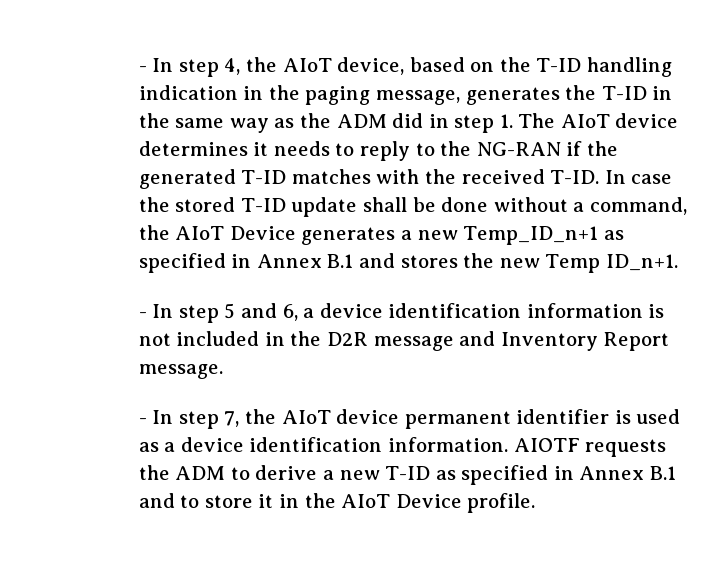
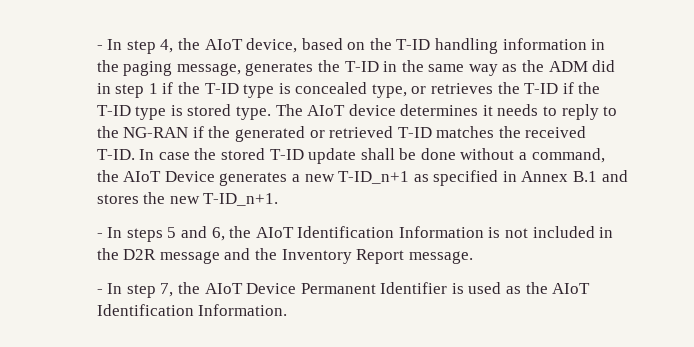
[138,85,238,100] indication -> [502,38,587,50] information
[499,114,513,128] 1. -> [148,82,601,98] [96,104,271,120] 1 if the T-ID type is concealed type, or retrieves the T-ID if the T-ID type is stored type.
(236, 179) none -> [309,126,394,138] or retrieved
[376,169,420,184] with -> (495, 132) none
[463,226,599,245] Temp_ID_n+1 -> [338,171,410,184] T-ID_n+1
[545,254,678,273] [138,304,219,323] Temp ID_n+1. // - In step -> [203,193,279,206] [96,227,163,242] T-ID_n+1. // - In steps
[303,303,643,318] a device identification information -> [229,226,484,238] the AIoT Identification Information
(496, 338) none -> [254,248,277,260] the
[336,409,681,429] [138,437,667,457] [138,465,676,485] [138,493,536,513] device permanent identifier is used as a device identification information. AIOTF requests the ADM to derive a new T-ID as specified in Annex B.1 and to store it in the AIoT Device profile. -> [246,282,591,294] [96,304,288,316] Device Permanent Identifier is used as the AIoT Identification Information.

